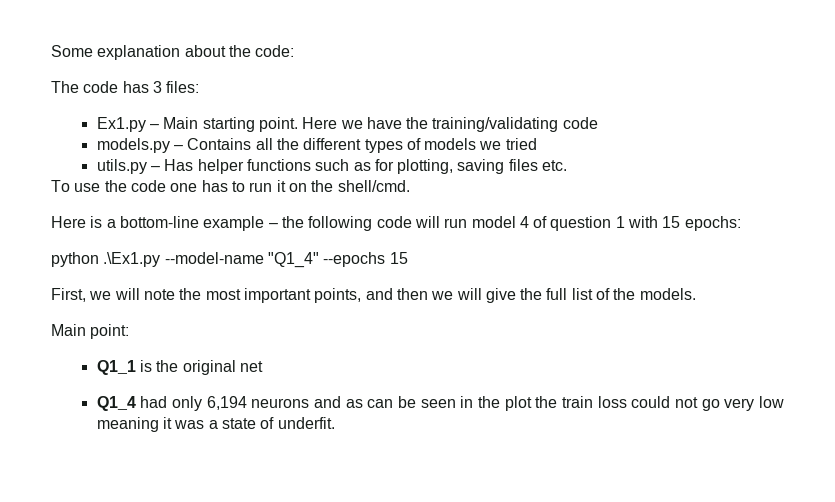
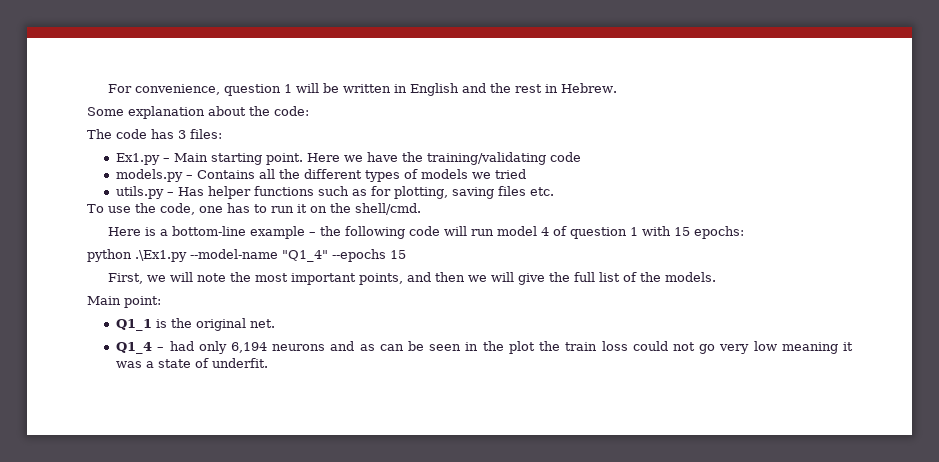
(51, 51) none -> [108,83,618,96] For convenience, question 1 will be written in English and the rest in Hebrew. //
[130,180,166,192] code -> [159,203,195,215] code,
[239,361,263,372] net -> [250,319,276,328] net.
(136, 403) none -> [157,347,165,351] –

